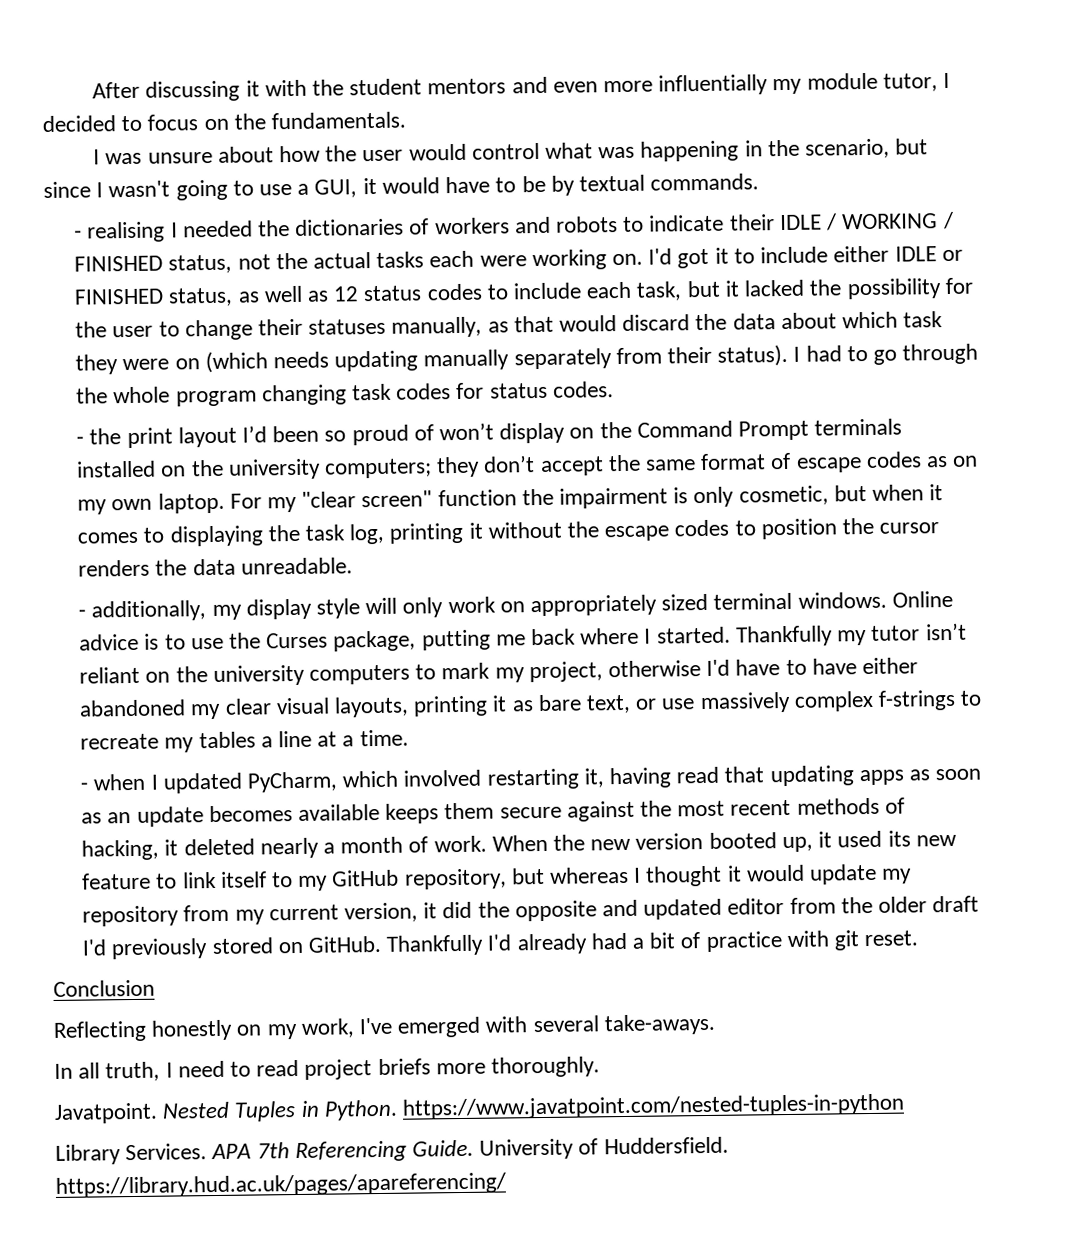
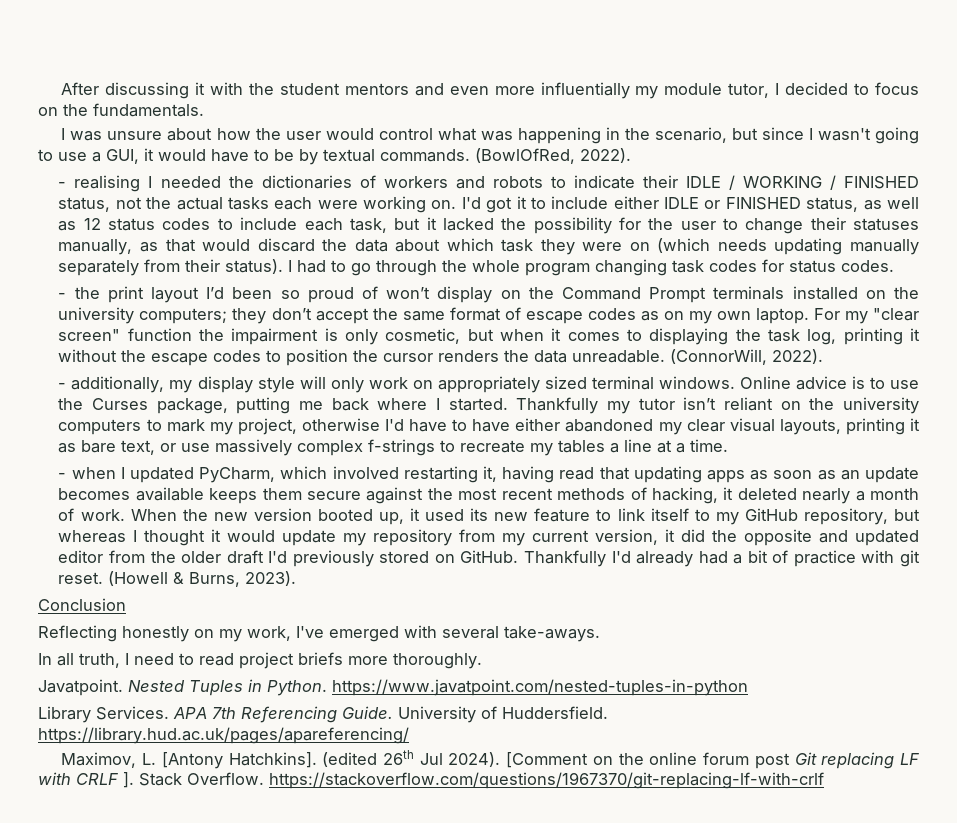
(760, 182) none -> [475,148,631,164] (BowlOfRed, 2022).
(353, 566) none -> [670,349,824,365] (ConnorWill, 2022).
(919, 938) none -> [108,571,297,587] (Howell & Burns, 2023).
(506, 1185) none -> [61,750,919,769] [38,772,824,789] // Maximov, L. [Antony Hatchkins]. (edited 26th Jul 2024). [Comment on the online forum post Git replacing LF with CRLF ]. Stack Overflow. https://stackoverflow.com/questions/1967370/git-replacing-lf-with-crlf

